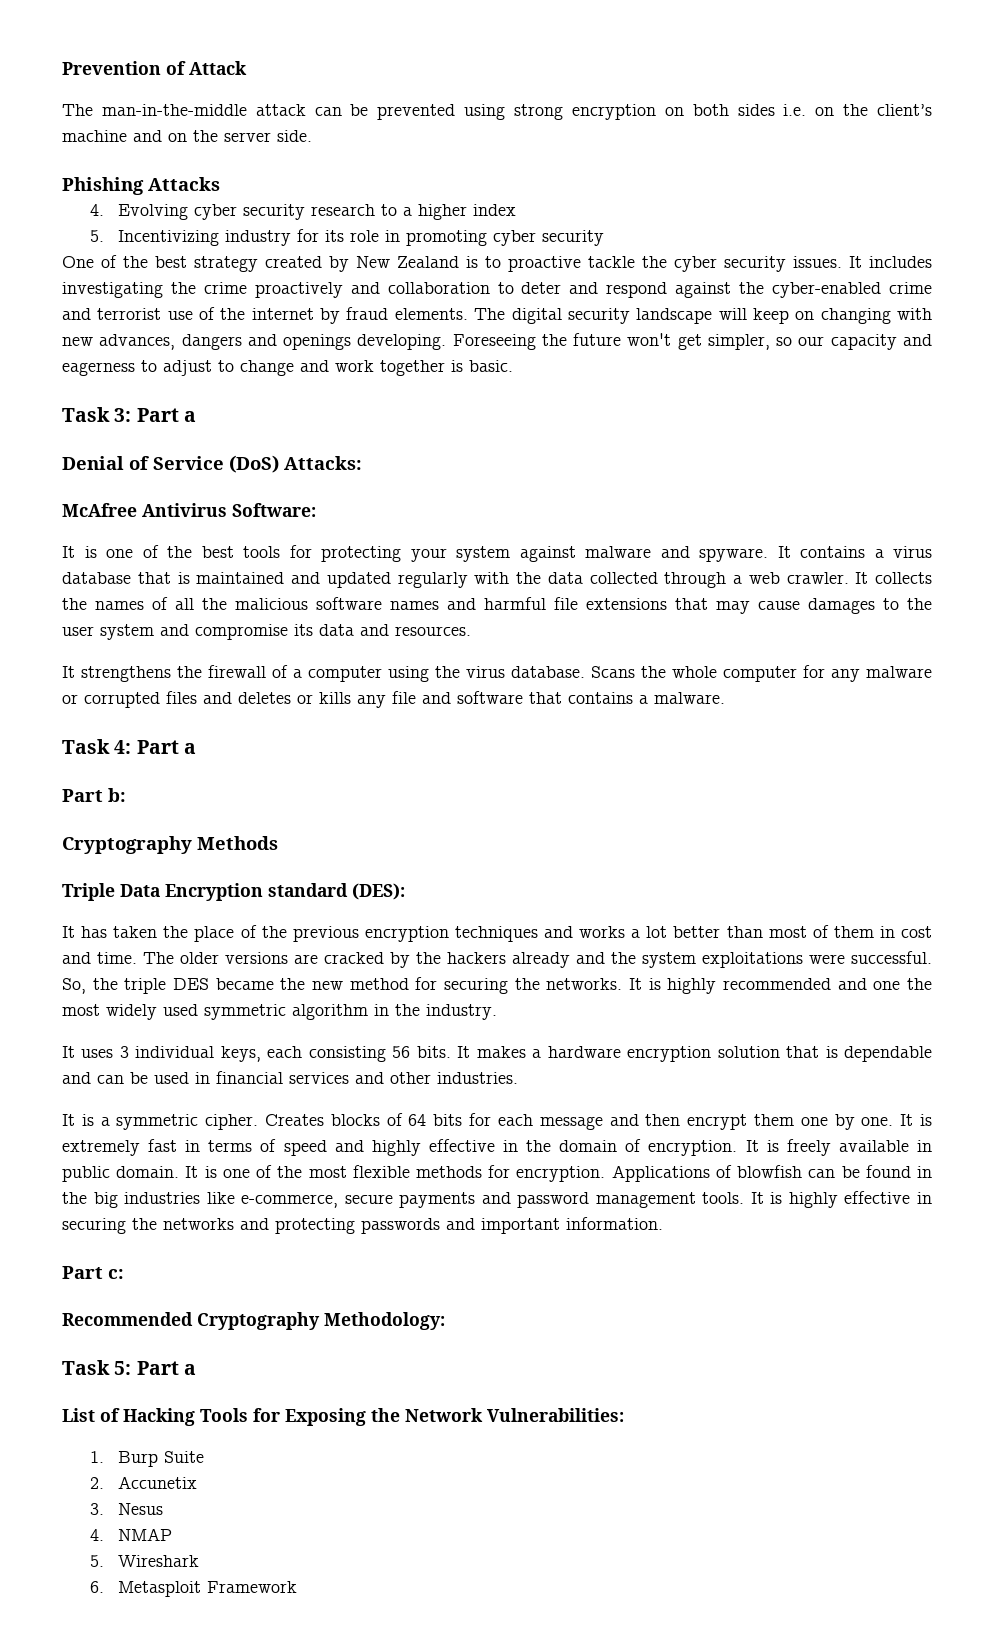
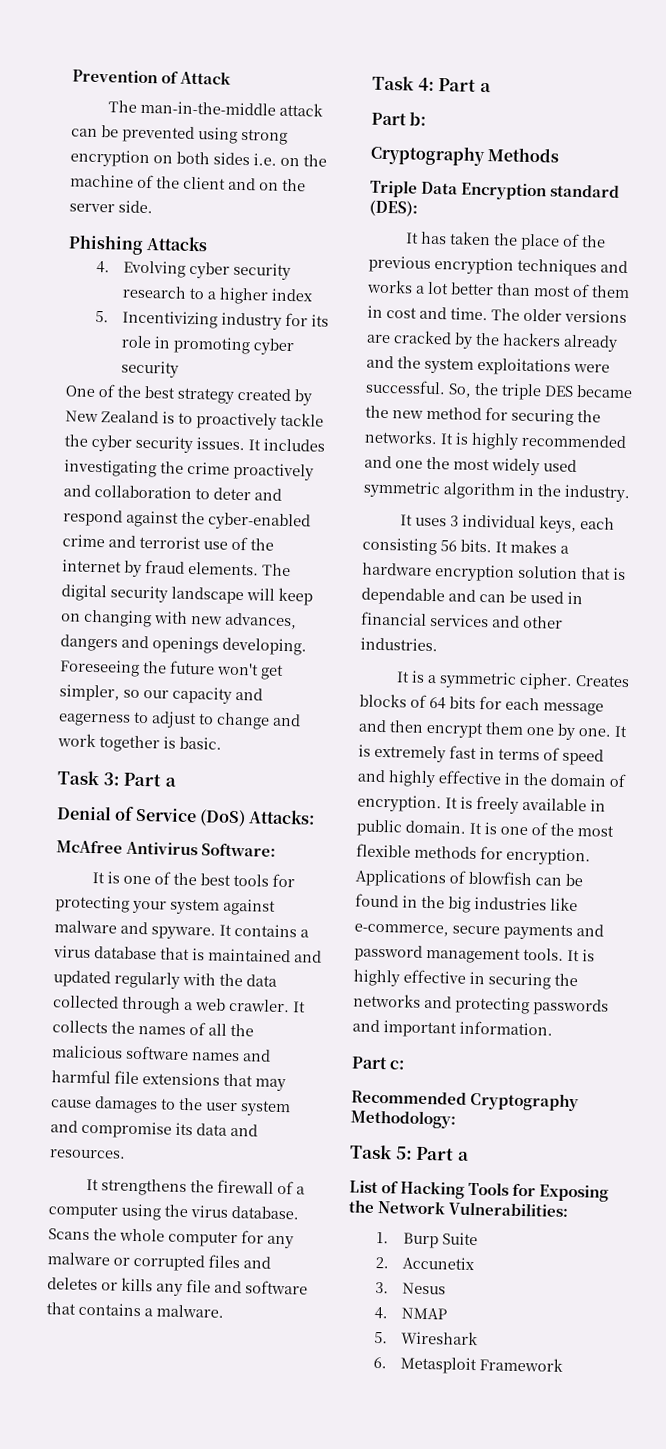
[877,104,933,116] [62,130,127,142] client’s machine -> [70,174,226,190] machine of the client
[508,256,581,272] proactive -> [196,412,277,430] proactively

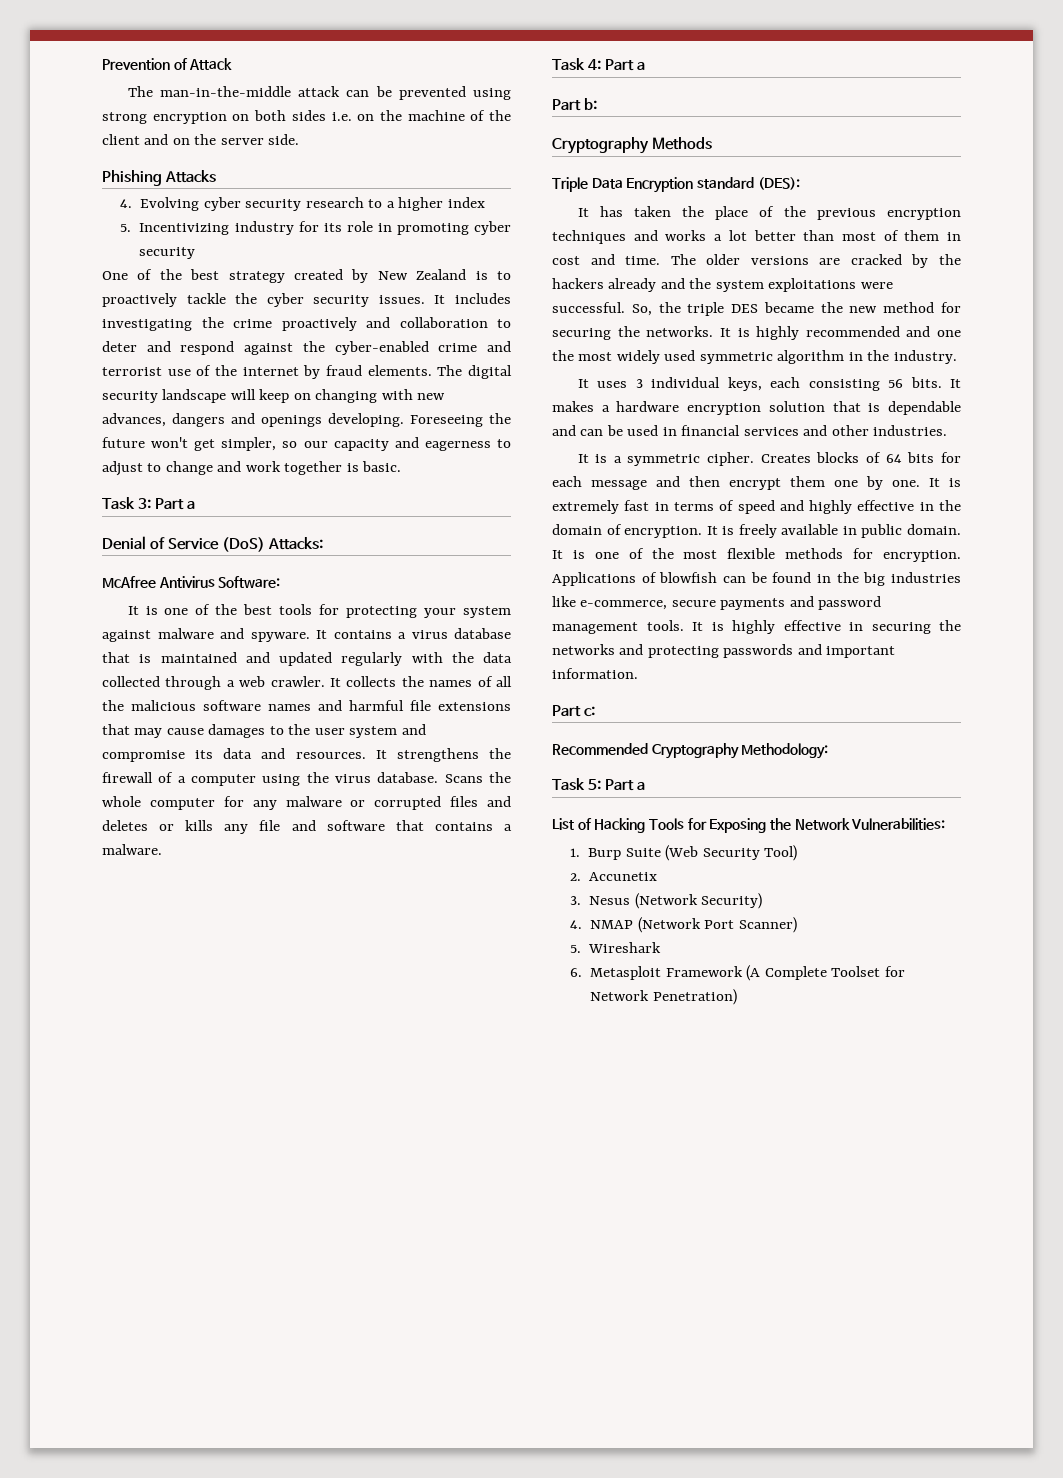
(126, 1154) // -> (366, 755) none
(479, 1239) none -> [665,845,798,861] (Web Security Tool)
(447, 1288) none -> [634,893,763,909] (Network Security)
(448, 1313) none -> [637,917,797,933] (Network Port Scanner)
(564, 1364) none -> [746,965,905,981] [590,989,737,1005] (A Complete Toolset for Network Penetration)

